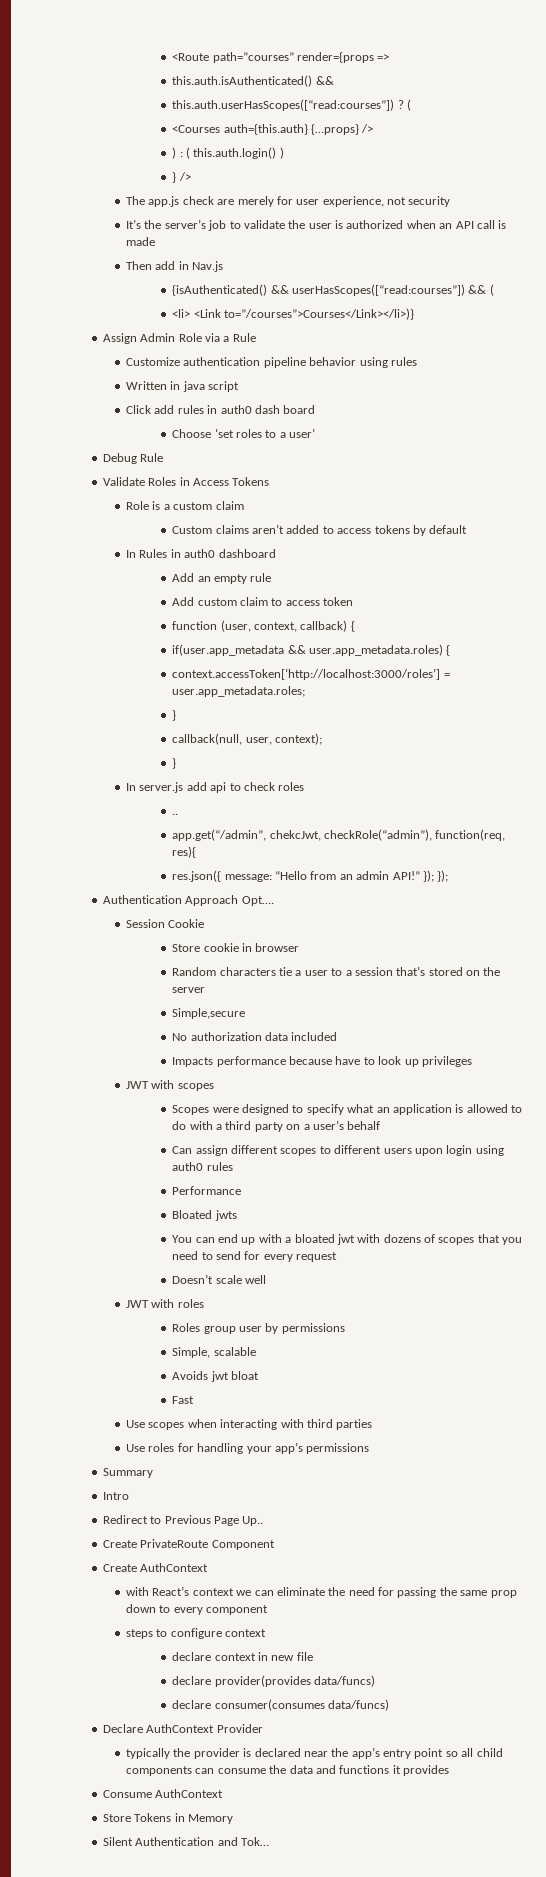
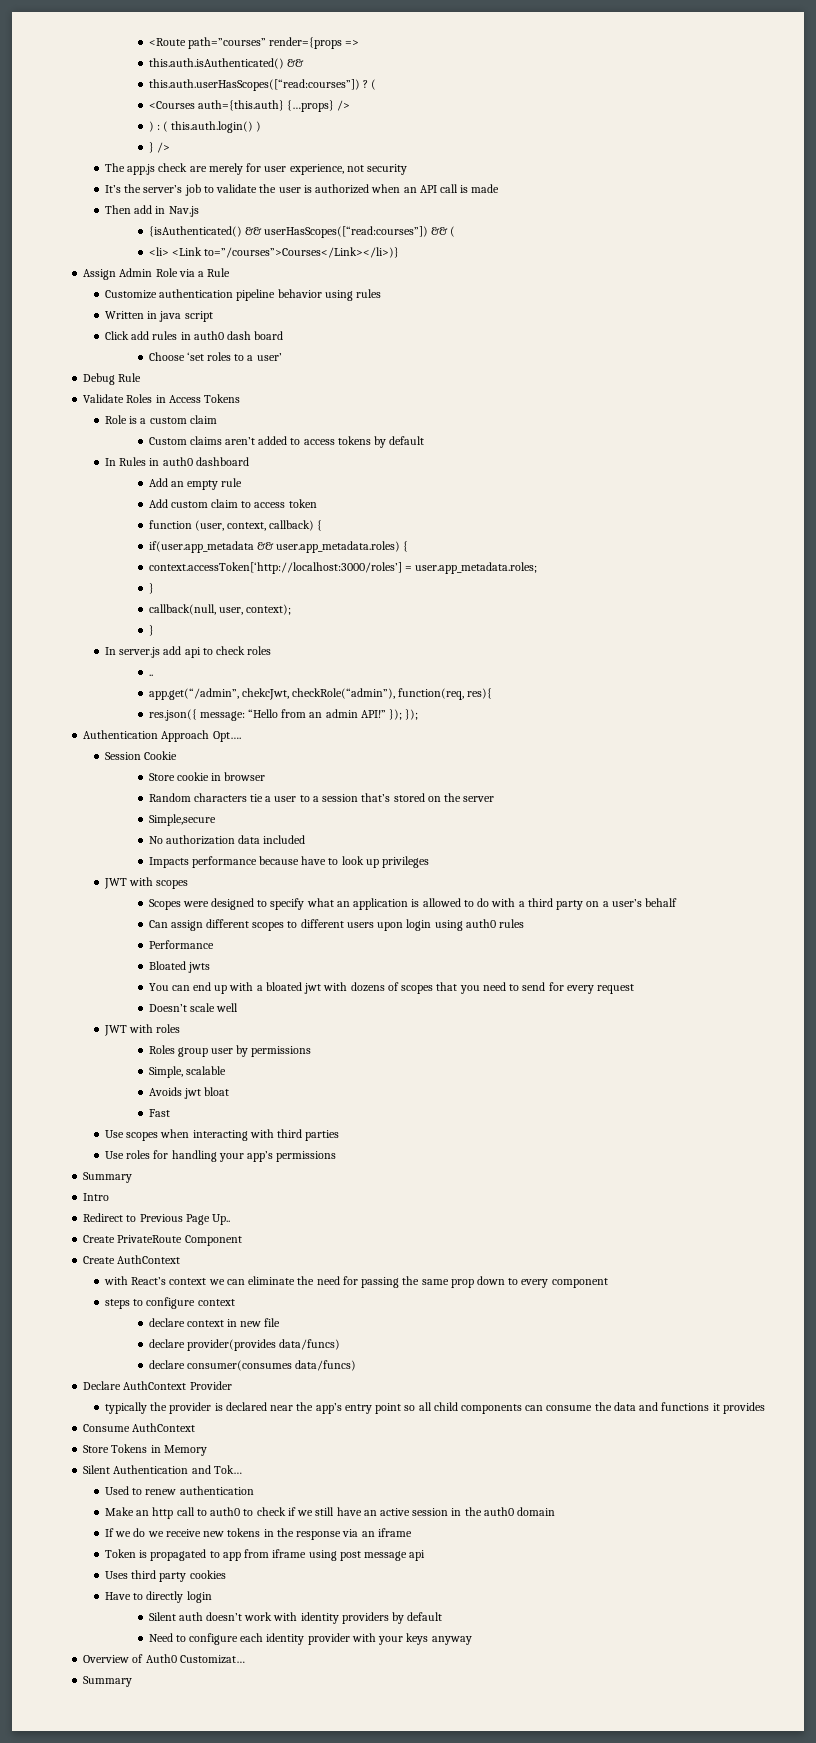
(270, 1841) none -> [104,1486,254,1495] [104,1507,556,1519] [104,1528,412,1540] [104,1549,426,1561] [104,1570,226,1582] [104,1591,212,1603] [148,1612,443,1624] [148,1633,472,1645] [83,1654,245,1664] [83,1676,133,1687] // Used to renew authentication // Make an http call to auth0 to check if we still have an active session in the auth0 domain // If we do we receive new tokens in the response via an iframe // Token is propagated to app from iframe using post message api // Uses third party cookies // Have to directly login // Silent auth doesn’t work with identity providers by default // Need to configure each identity provider with your keys anyway // Overview of Auth0 Customizat… // Summary

